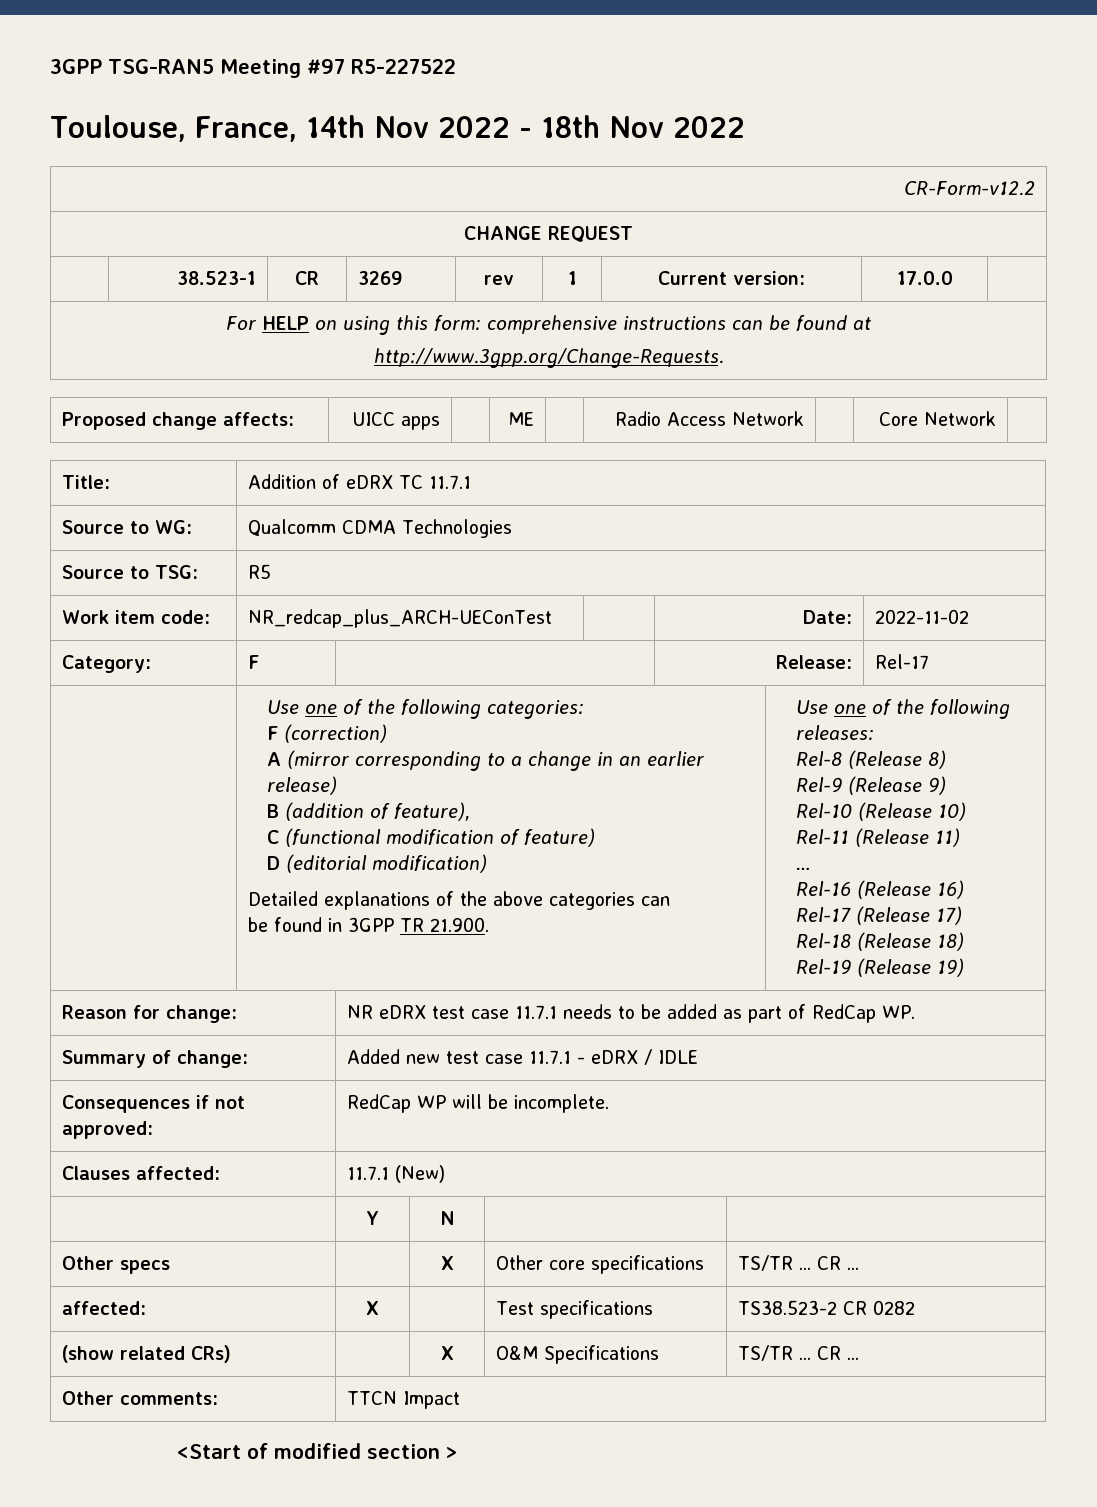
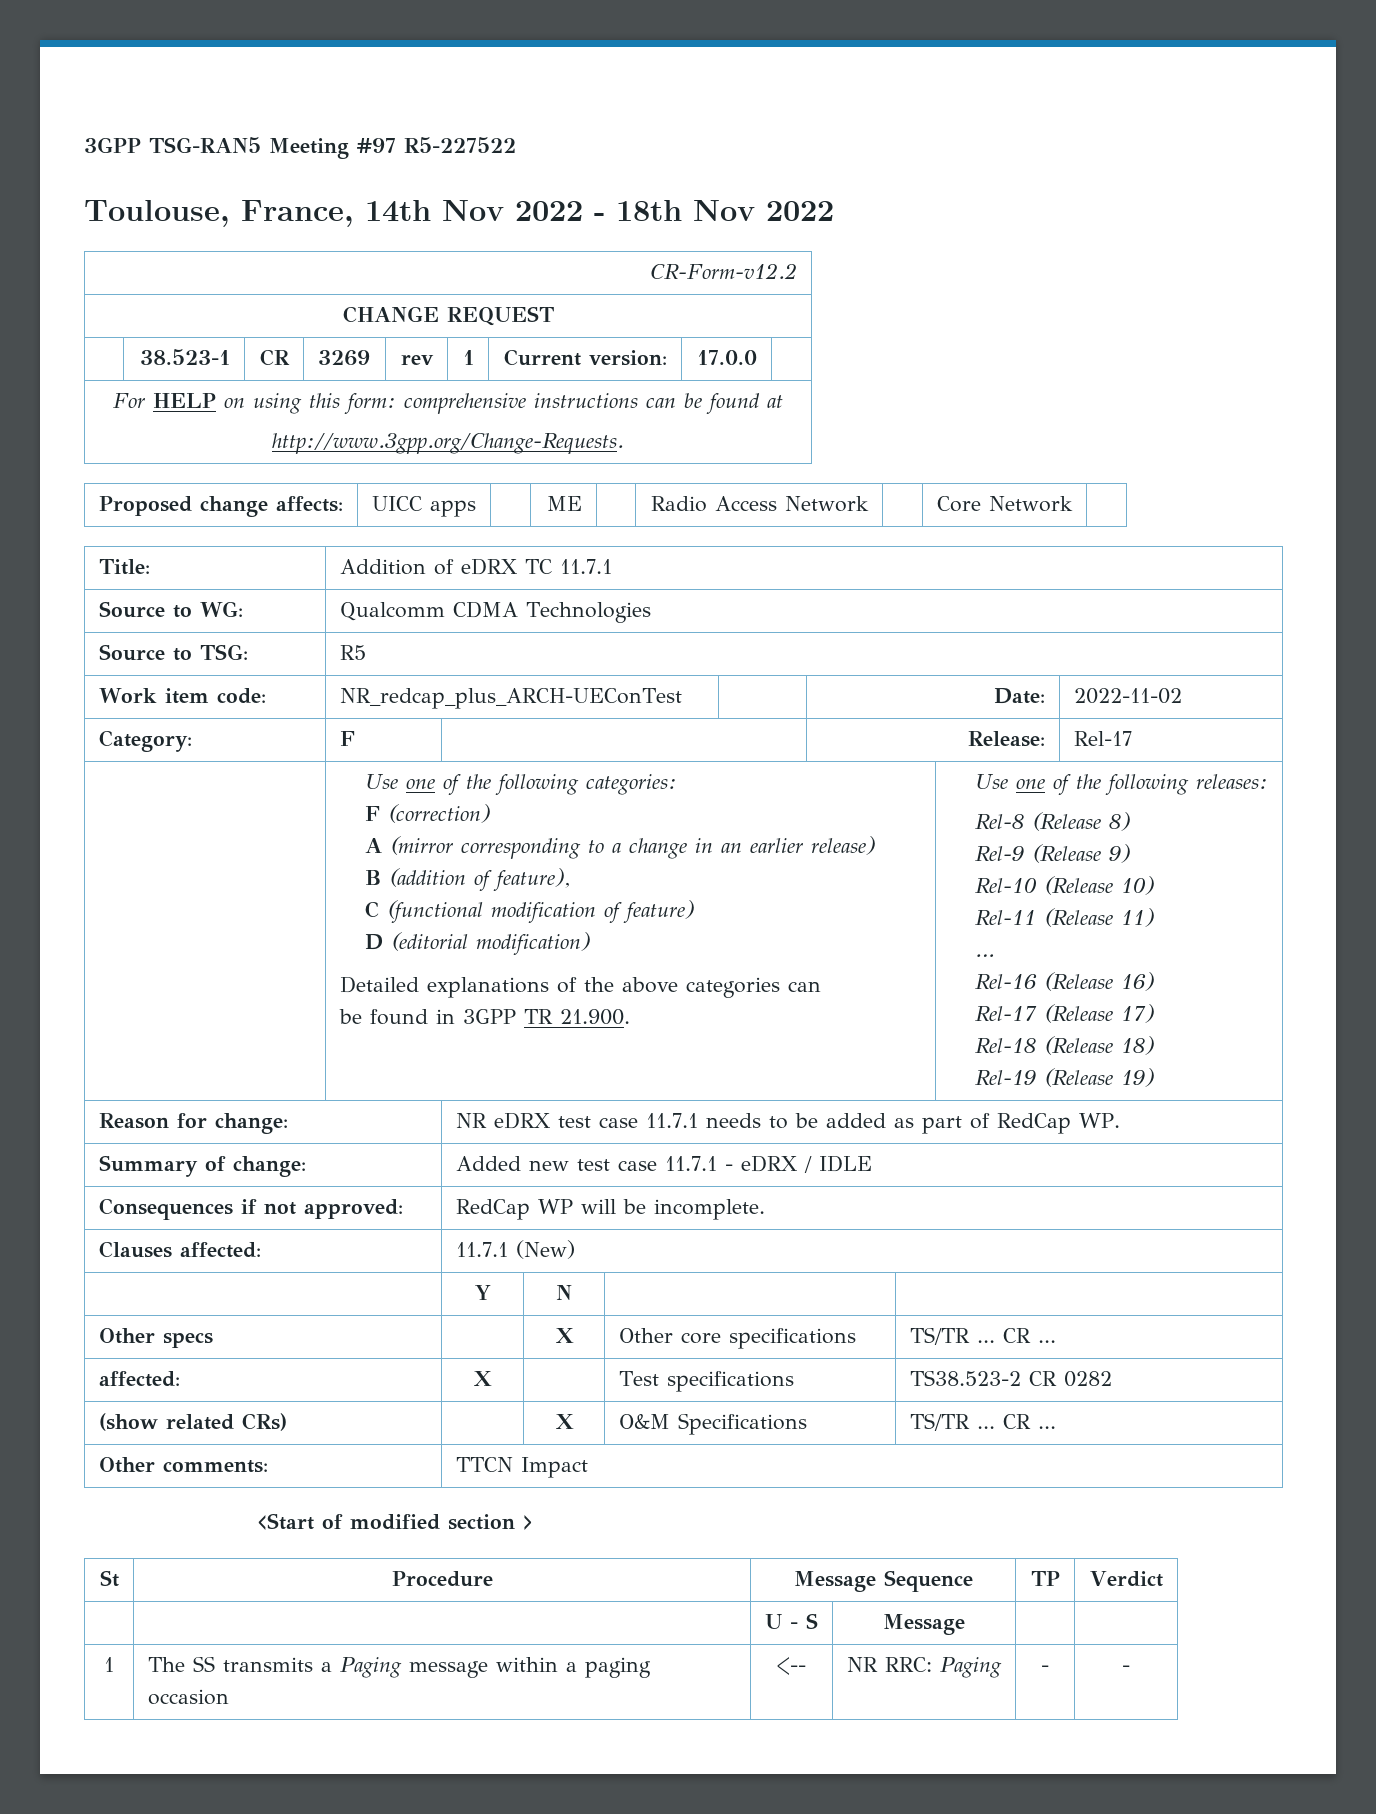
(457, 1453) none -> [99,1570,119,1587] [391,1571,493,1587] [793,1570,973,1592] [1030,1571,1060,1586] [1089,1571,1163,1587] [765,1613,818,1629] [883,1614,965,1635] [104,1657,114,1672] [147,1656,651,1678] [147,1689,229,1705] [777,1657,806,1675] [846,1657,1002,1678] [1041,1665,1049,1672] [1122,1665,1130,1672] // St | Procedure | Message Sequence | TP | Verdict // | | U - S | Message | | // 1 | The SS transmits a Paging message within a paging occasion | <-- | NR RRC: Paging | - | -

